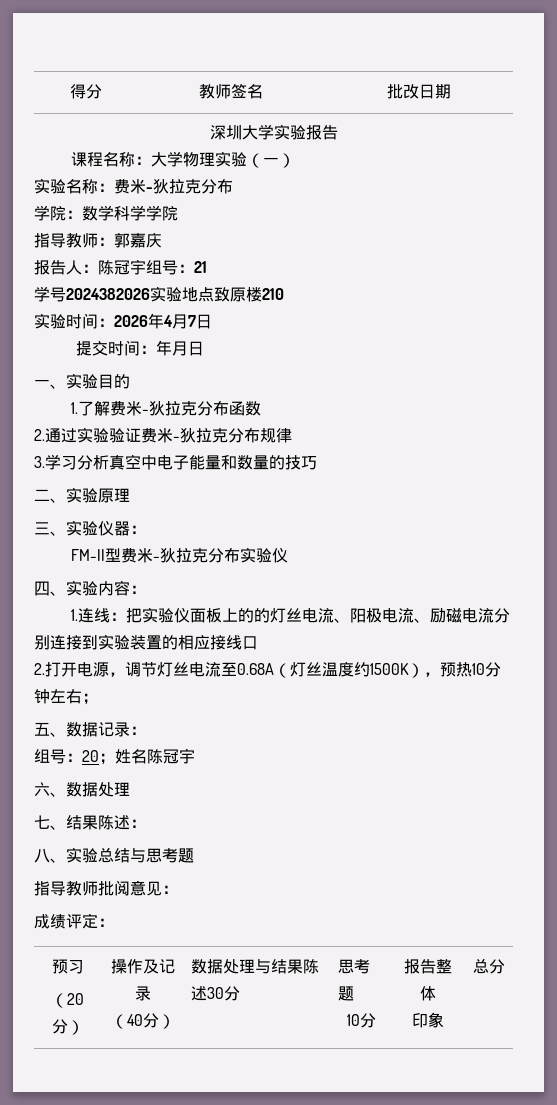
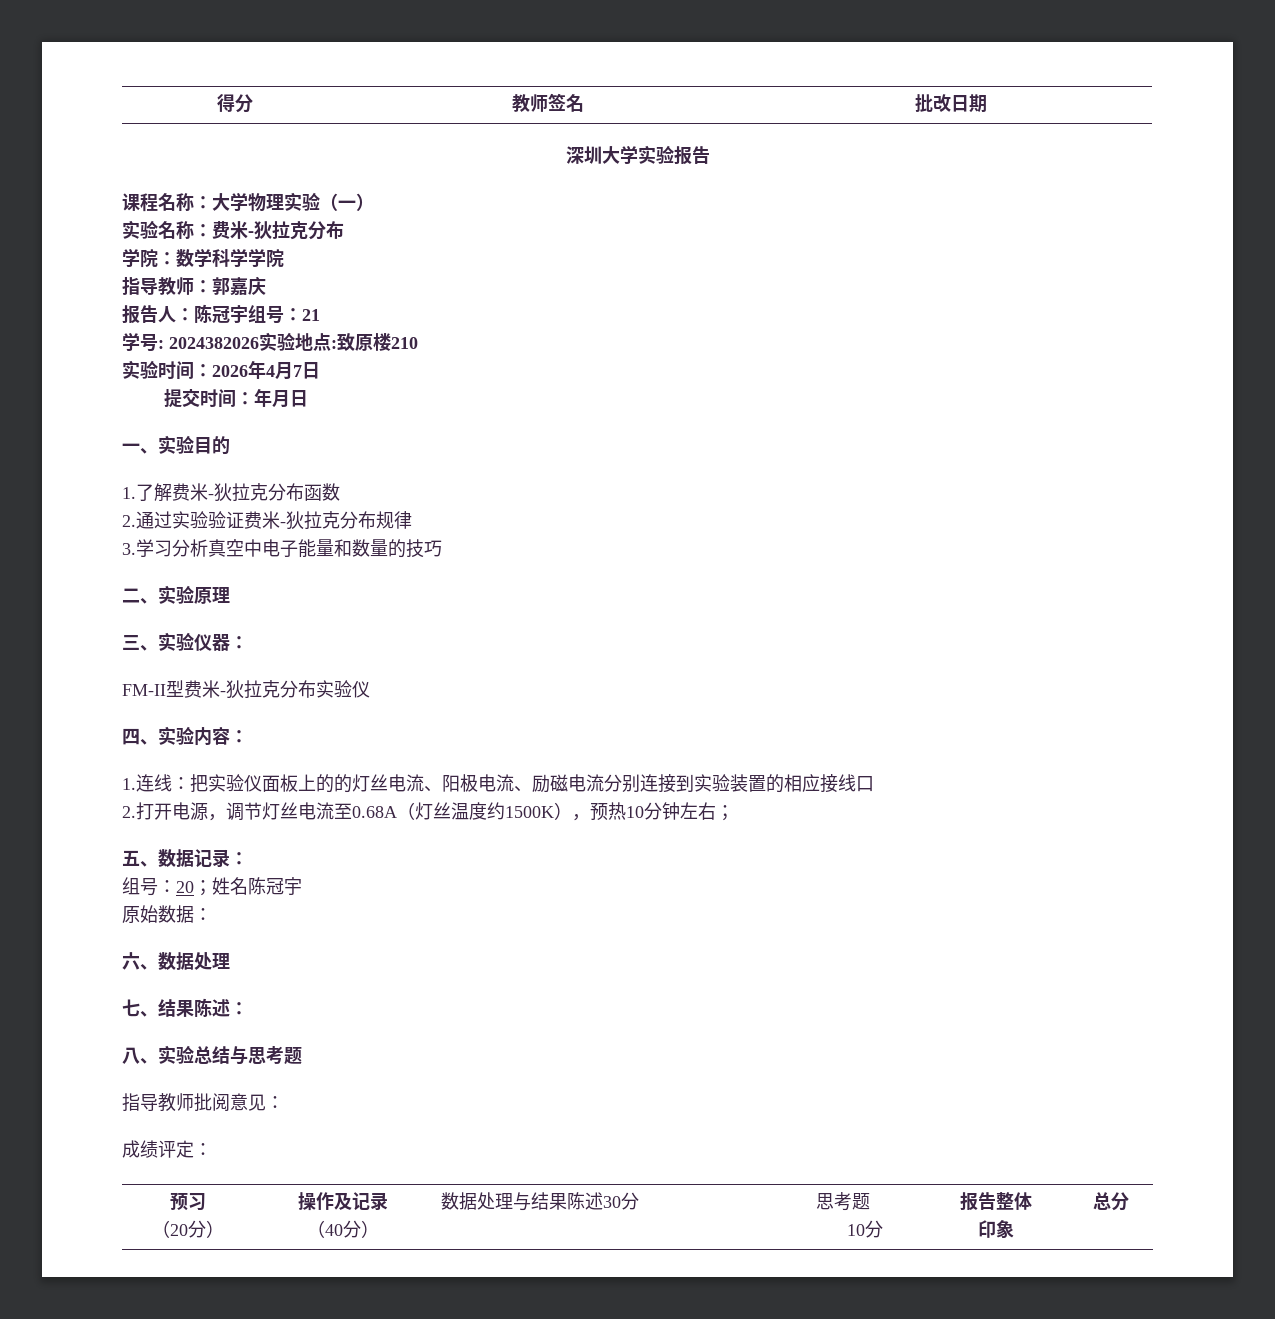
(66, 294) none -> [158,340,164,349] :
(214, 294) none -> [331,340,337,349] :
(195, 756) none -> [122,905,212,923] // 原始数据：

